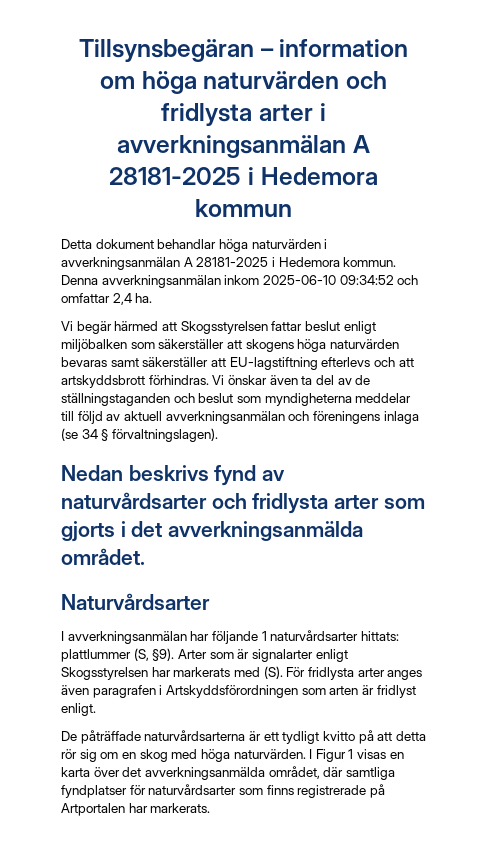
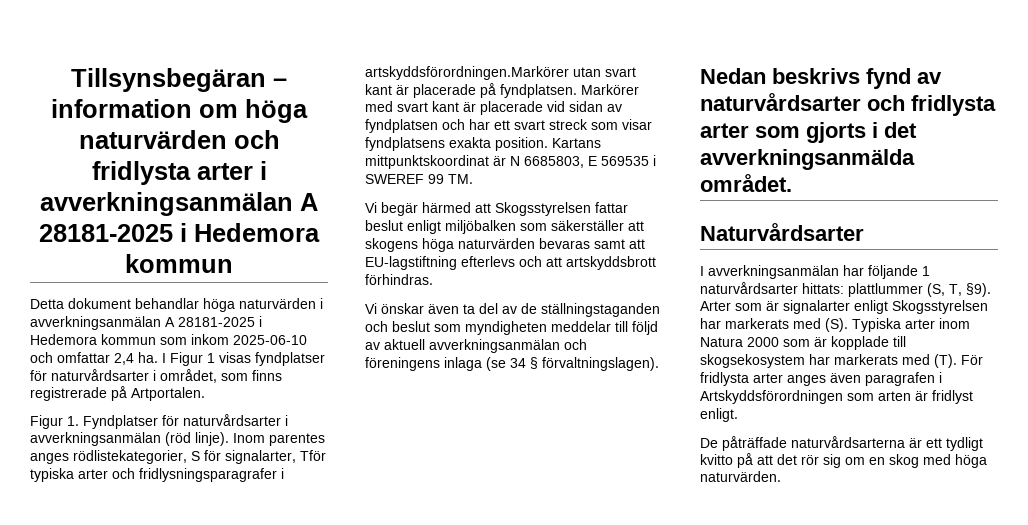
[343,257,397,267] [61,275,221,288] kommun. Denna avverkningsanmälan -> [101,334,187,345] kommun som
[339,275,394,285] 09:34:52 -> (307, 340) none
(153, 298) none -> [162,352,325,366] [30,369,282,383] [30,386,205,401] [30,414,288,429] [30,432,325,446] [30,450,326,464] [30,468,284,482] [365,66,636,80] [365,83,639,98] [365,101,622,115] [365,119,652,133] [365,137,601,151] [365,155,656,169] [365,174,473,184] I Figur 1 visas fyndplatser för naturvårdsarter i området, som finns registrerade på Artportalen. // Figur 1. Fyndplatser för naturvårdsarter i avverkningsanmälan (röd linje). Inom parentes anges rödlistekategorier, S för signalarter, Tför typiska arter och fridlysningsparagrafer i artskyddsförordningen.Markörer utan svart kant är placerade på fyndplatsen. Markörer med svart kant är placerade vid sidan av fyndplatsen och har ett svart streck som visar fyndplatsens exakta position. Kartans mittpunktskoordinat är N 6685803, E 569535 i SWEREF 99 TM.
[142,357,209,367] säkerställer -> (625, 244) none
(209, 380) none -> (433, 279) //
[264,393,352,406] myndigheterna -> [465,321,547,335] myndigheten
(149, 654) none -> [949,284,962,296] T,
(283, 672) none -> [852,318,970,332] [700,336,906,350] [700,354,957,368] Typiska arter inom Natura 2000 som är kopplade till skogsekosystem har markerats med (T).
[395,731,426,741] detta -> [777,454,797,465] det
[309,749,404,762] [61,766,395,780] [61,784,385,798] [61,803,211,816] I Figur 1 visas en karta över det avverkningsanmälda området, där samtliga fyndplatser för naturvårdsarter som finns registrerade på Artportalen har markerats. -> (781, 476) none

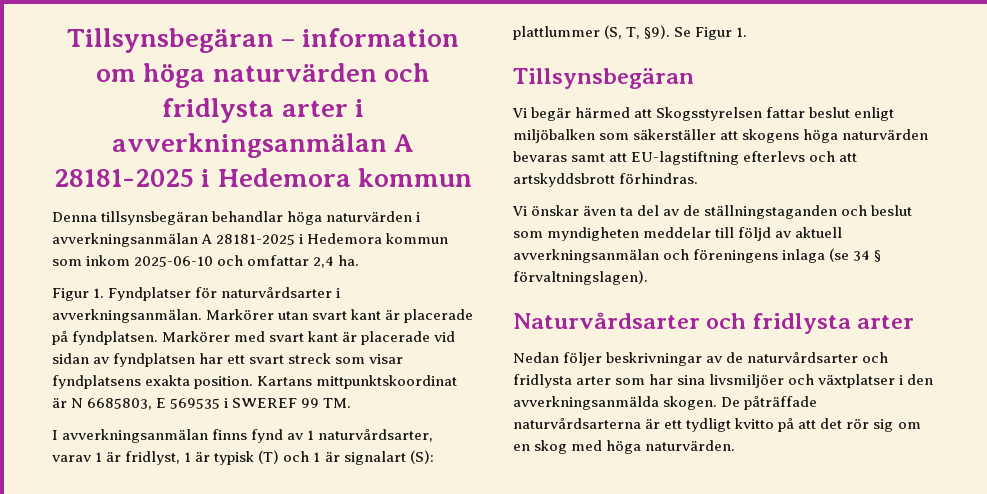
[30,298,131,309] Detta dokument -> [52,211,209,225] Denna tillsynsbegäran
[162,352,325,366] [30,369,282,383] [30,386,205,401] I Figur 1 visas fyndplatser för naturvårdsarter i området, som finns registrerade på Artportalen. -> (360, 260) none
[30,432,325,446] [30,450,326,464] [30,468,284,482] [365,66,569,80] avverkningsanmälan (röd linje). Inom parentes anges rödlistekategorier, S för signalarter, Tför typiska arter och fridlysningsparagrafer i artskyddsförordningen.Markörer -> [52,309,275,323] avverkningsanmälan. Markörer
[442,119,465,130] och -> (196, 360) none
(473, 179) none -> [52,429,434,443] [52,450,434,465] [513,25,748,40] [513,68,694,89] // I avverkningsanmälan finns fynd av 1 naturvårdsarter, varav 1 är fridlyst, 1 är typisk (T) och 1 är signalart (S): plattlummer (S, T, §9). Se Figur 1. // Tillsynsbegäran
[700,68,942,89] Nedan beskrivs fynd av -> [513,312,915,334] [513,352,744,366] Naturvårdsarter och fridlysta arter // Nedan följer beskrivningar av de
[806,122,917,143] [700,149,915,170] [700,174,792,192] [700,223,864,241] [700,265,930,279] [700,282,991,297] [700,300,988,314] [700,318,970,332] [700,336,906,350] [700,354,983,368] [700,372,942,386] [700,390,973,404] [700,408,738,422] gjorts i det avverkningsanmälda området. // Naturvårdsarter // I avverkningsanmälan har följande 1 naturvårdsarter hittats: plattlummer (S, T, §9). Arter som är signalarter enligt Skogsstyrelsen har markerats med (S). Typiska arter inom Natura 2000 som är kopplade till skogsekosystem har markerats med (T). För fridlysta arter anges även paragrafen i Artskyddsförordningen som arten är fridlyst enligt. // -> [649,374,934,388] [513,396,718,410] har sina livsmiljöer och växtplatser i den avverkningsanmälda skogen.

